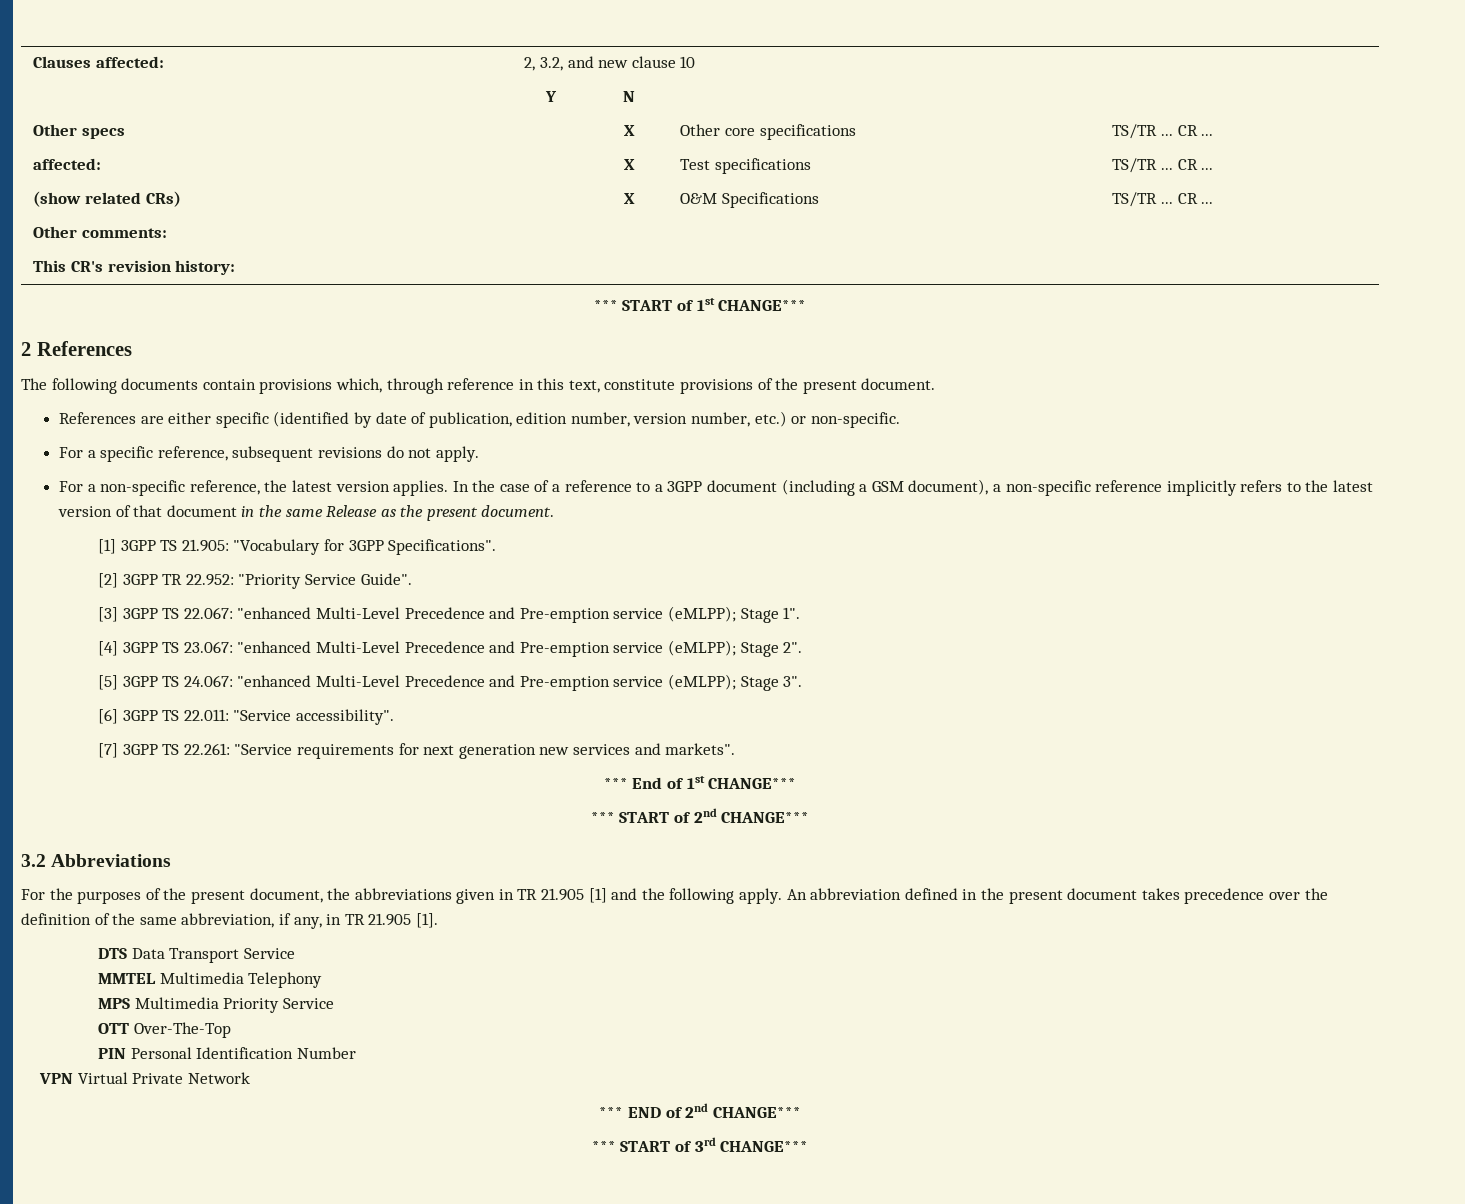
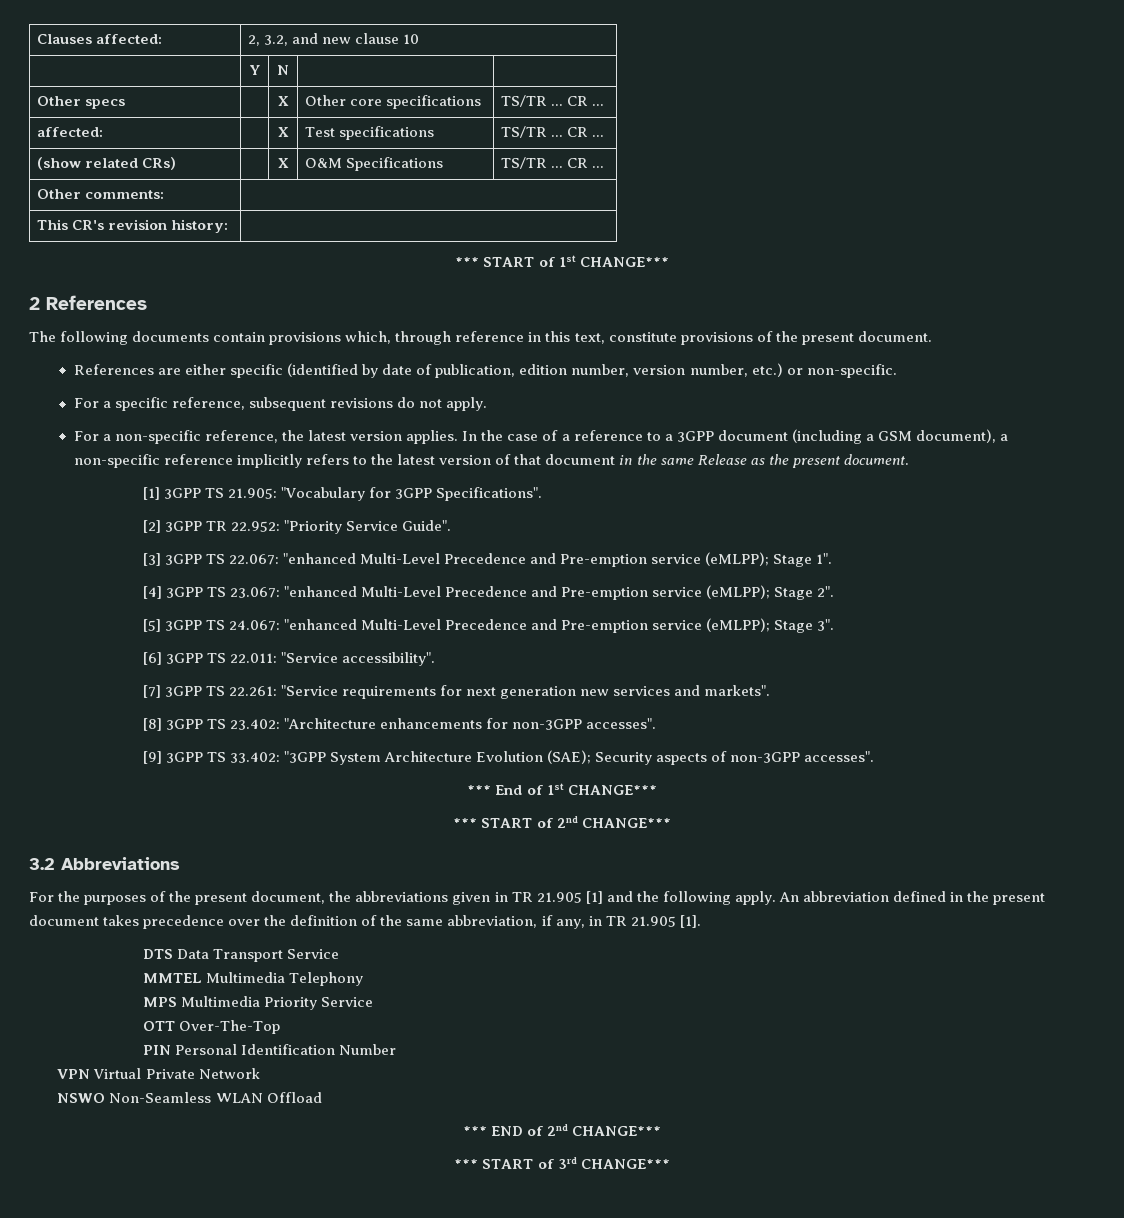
(736, 749) none -> [142,718,657,731] [142,750,875,765] // [8] 3GPP TS 23.402: "Architecture enhancements for non-3GPP accesses". // [9] 3GPP TS 33.402: "3GPP System Architecture Evolution (SAE); Security aspects of non-3GPP accesses".
(251, 1078) none -> [57,1092,322,1103] // NSWO Non-Seamless WLAN Offload

